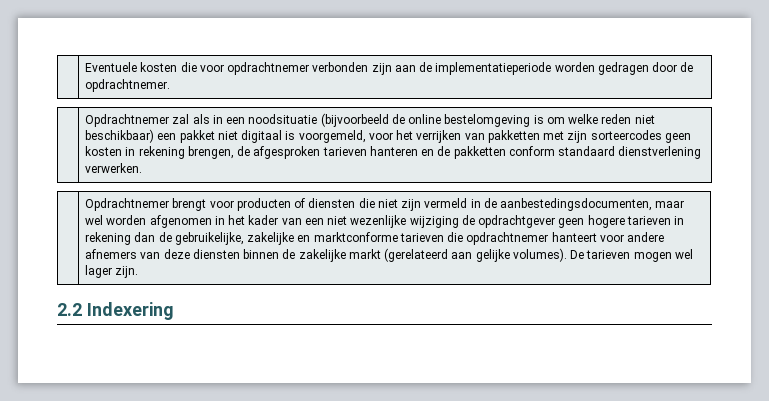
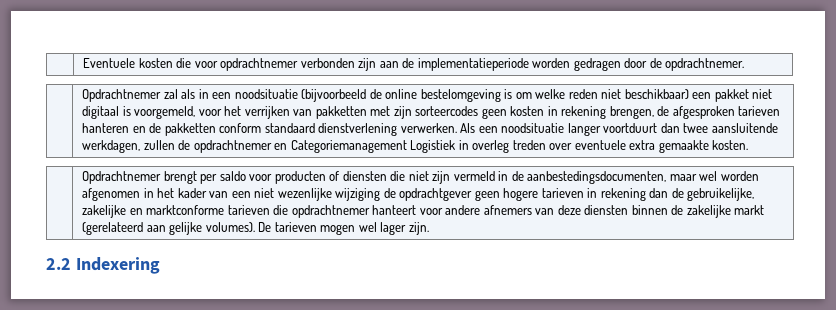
(143, 168) none -> [460,123,778,136] [82,140,749,153] Als een noodsituatie langer voortduurt dan twee aansluitende werkdagen, zullen de opdrachtnemer en Categoriemanagement Logistiek in overleg treden over eventuele extra gemaakte kosten.
(207, 204) none -> [200,171,246,184] per saldo

